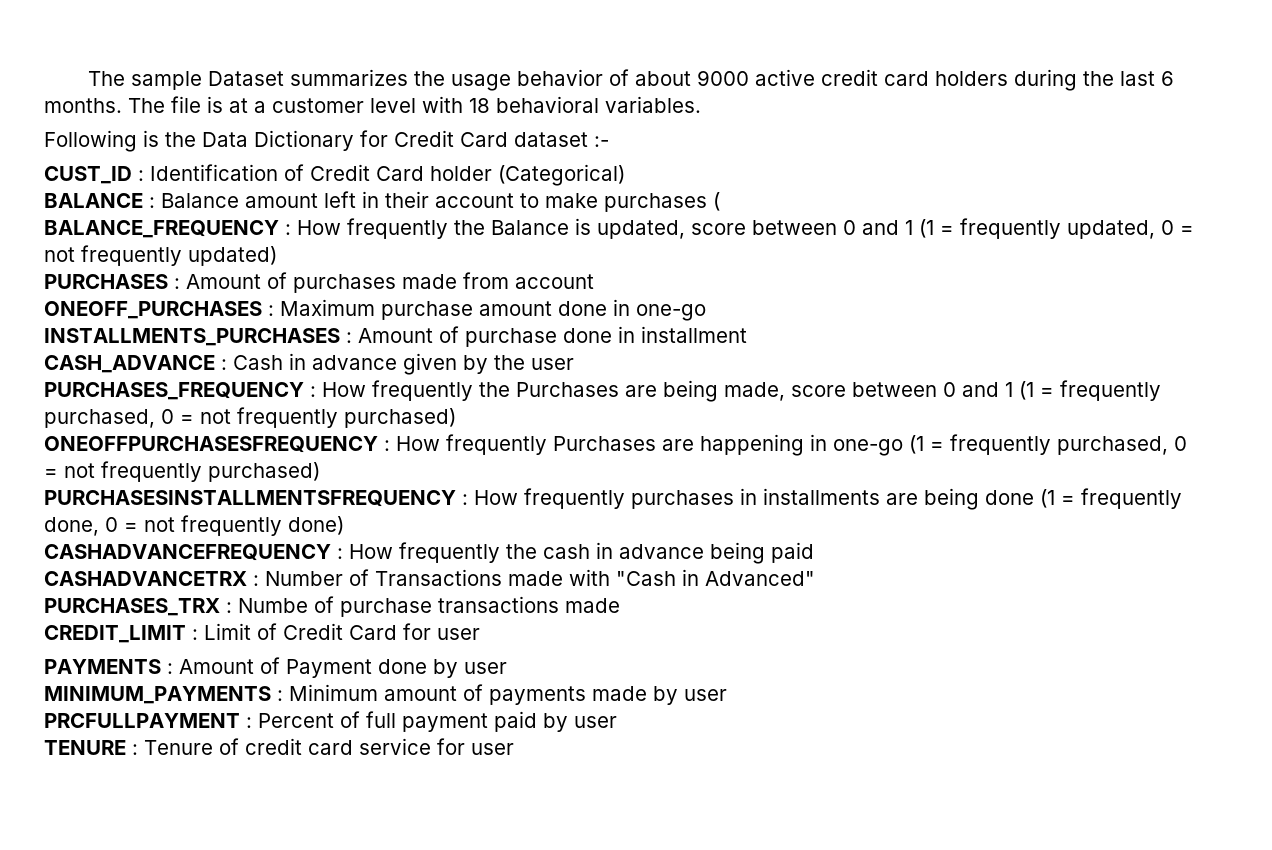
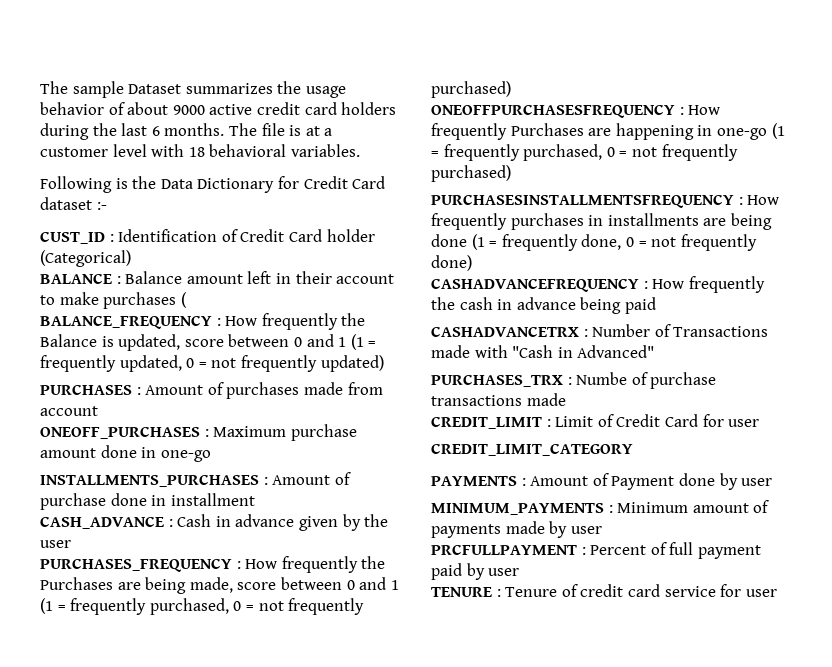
(480, 634) none -> [431,443,633,456] // CREDIT_LIMIT_CATEGORY

